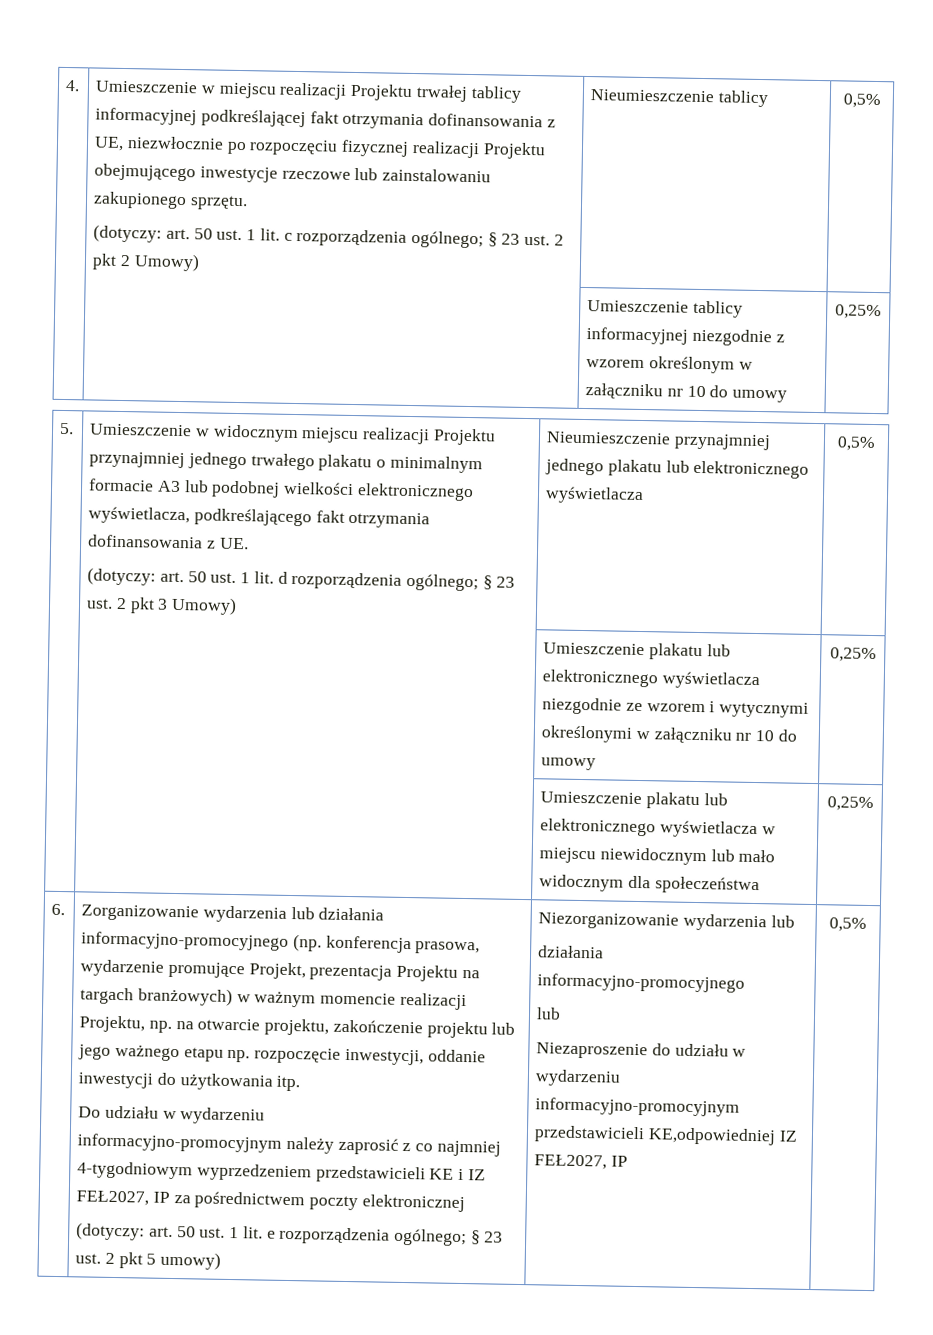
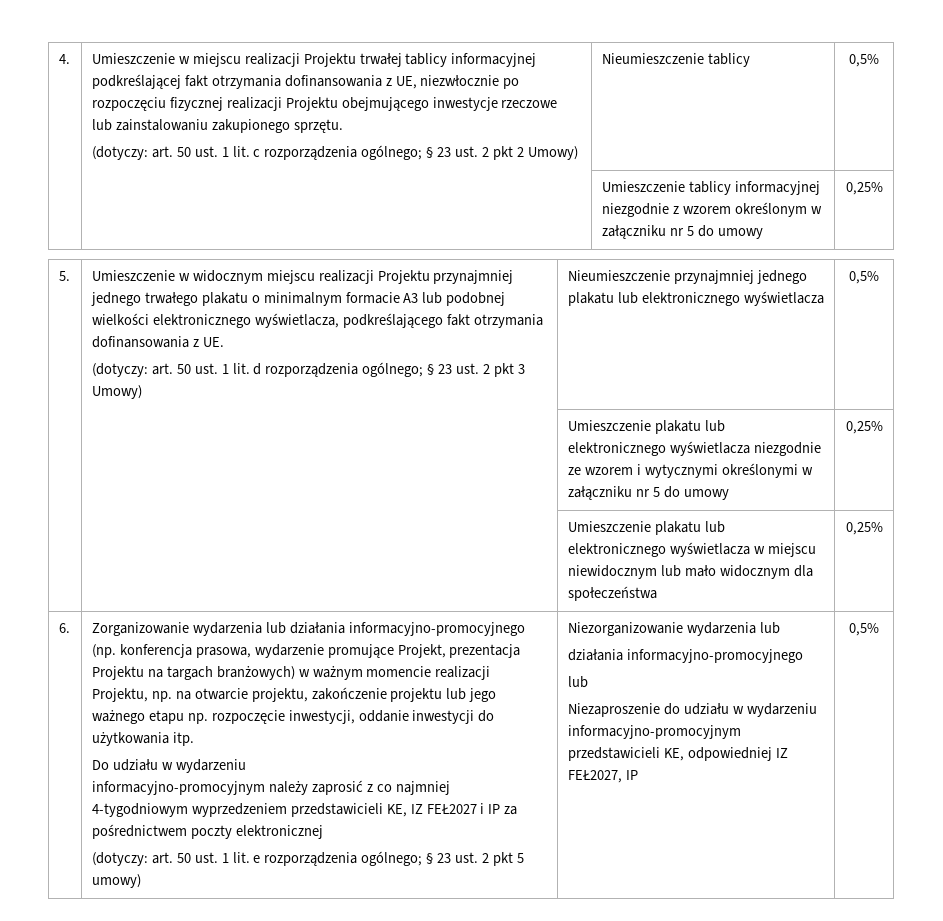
[686,385,706,398] 10 -> [686,226,694,236] 5
[755,730,775,742] 10 -> [652,487,660,497] 5
[429,1168,486,1181] [76,1190,150,1206] KE i IZ FEŁ2027, -> [386,803,485,817] KE, IZ FEŁ2027 i
[647,1127,776,1146] KE,odpowiedniej -> [663,747,772,761] KE, odpowiedniej

